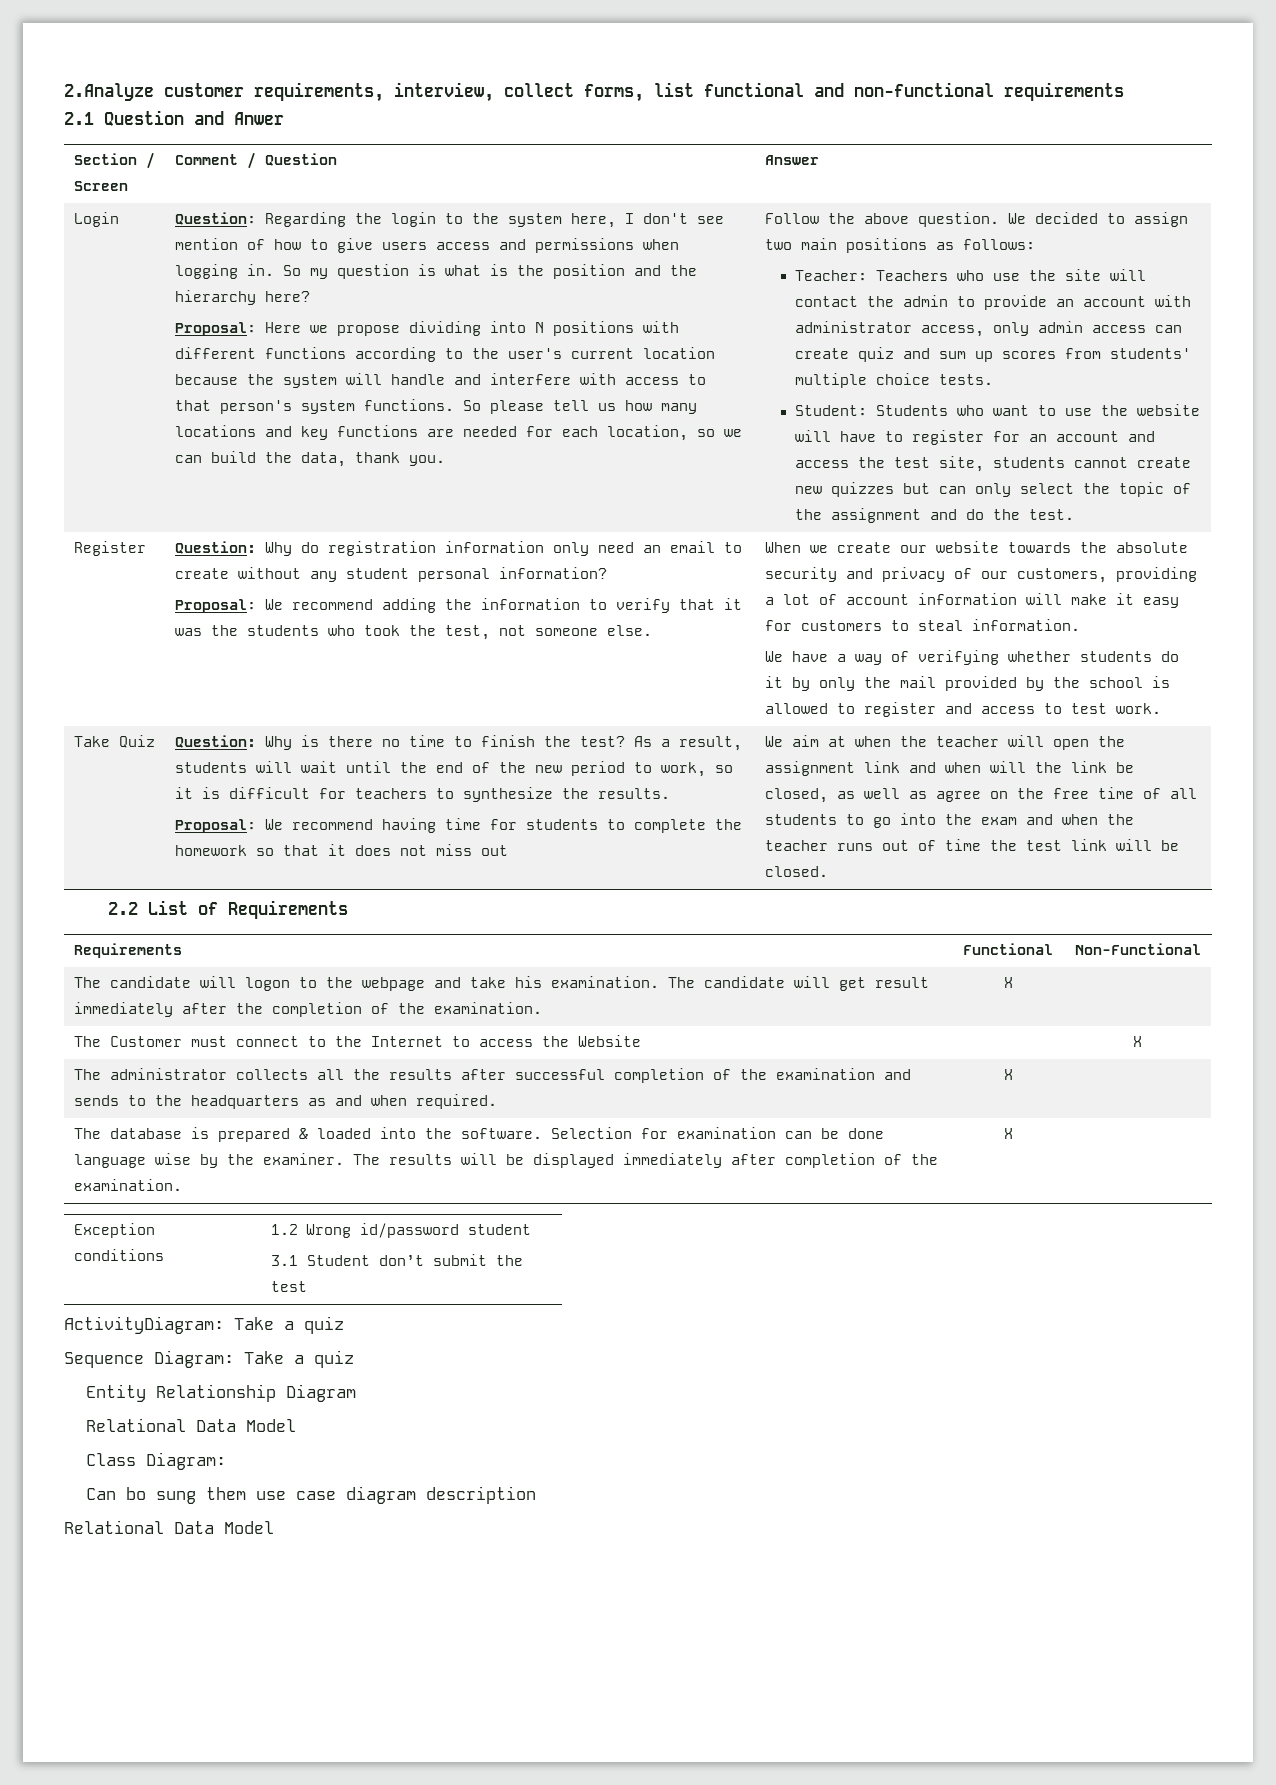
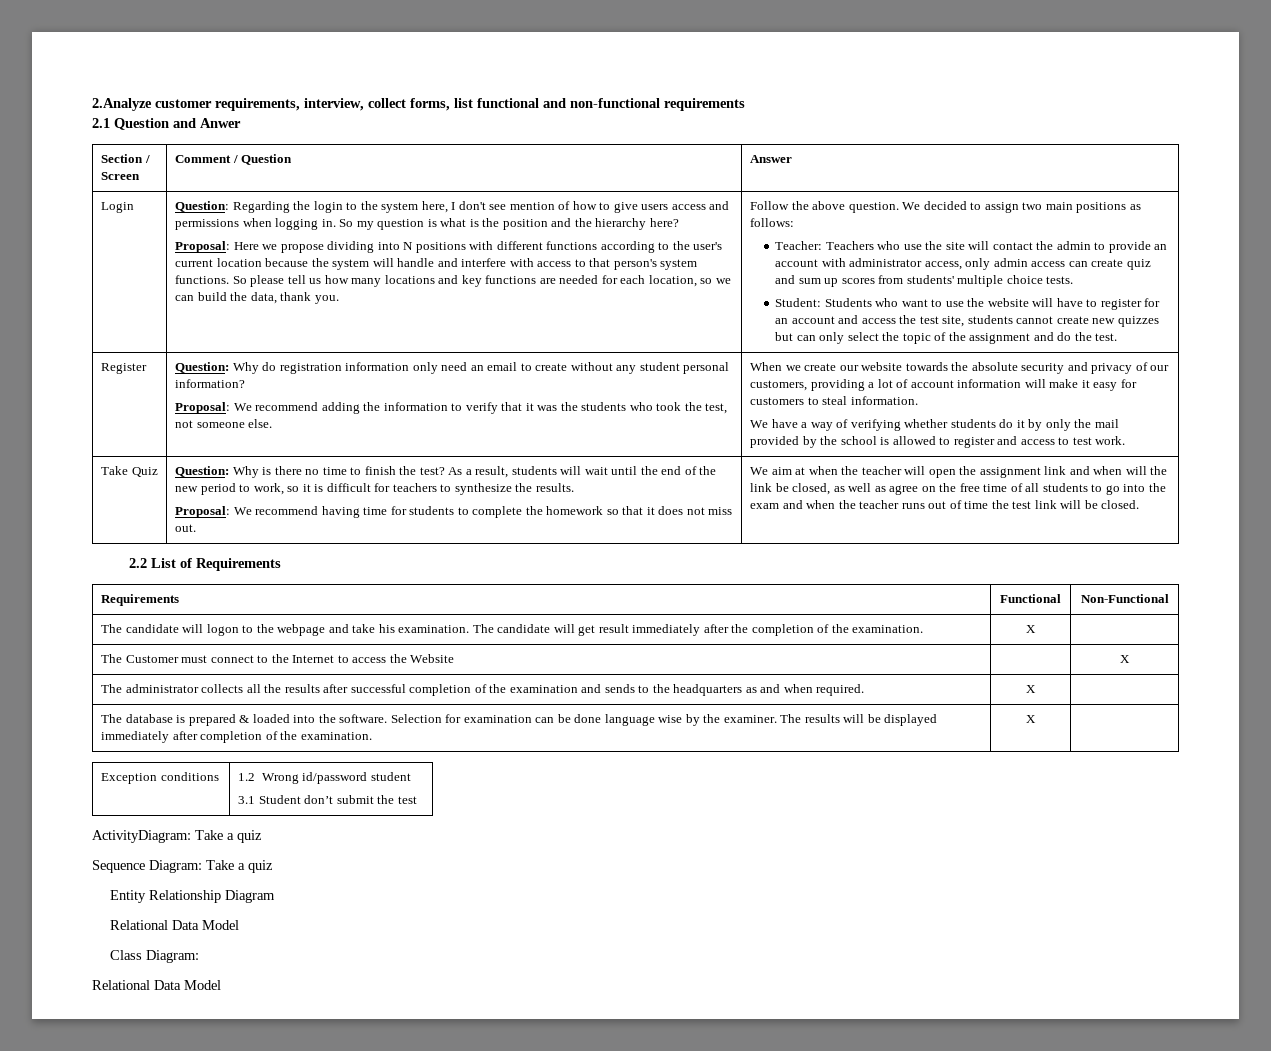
[481,845,509,856] out -> [175,524,197,532] out.
[85,1486,536,1504] // Can bo sung them use case diagram description -> (200, 956) none

